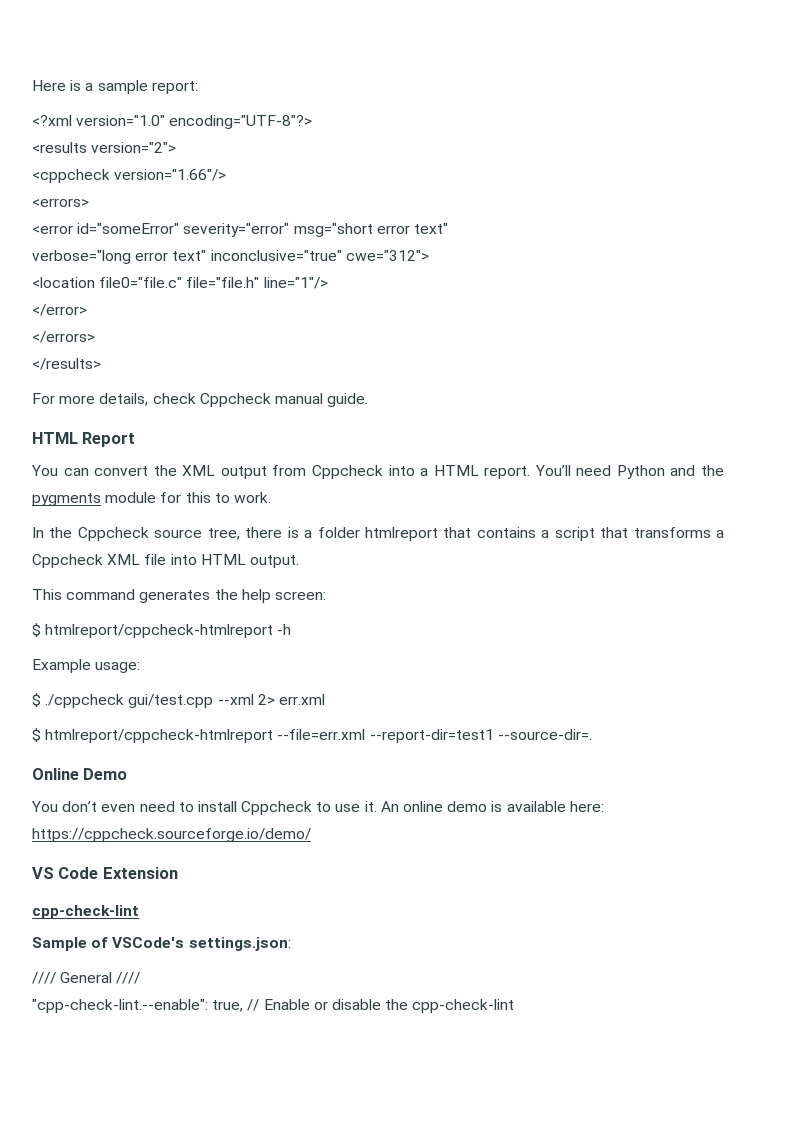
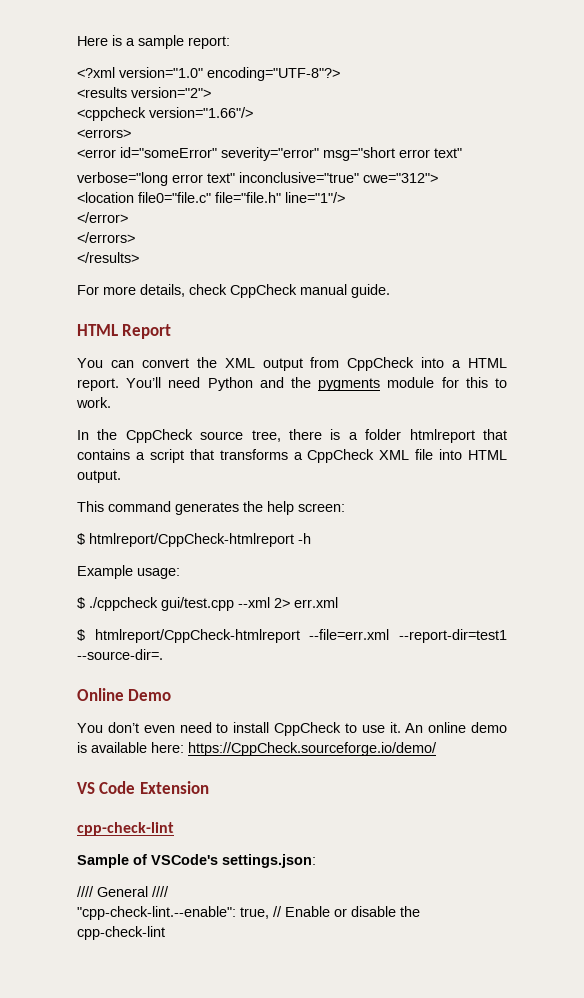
[199,393,271,407] Cppcheck -> [230,284,297,298] CppCheck
[311,465,383,479] Cppcheck -> [347,357,415,371] CppCheck
[77,527,149,541] Cppcheck -> [125,429,193,443] CppCheck
[32,554,103,568] Cppcheck -> [307,449,375,463] CppCheck
[45,624,274,638] htmlreport/cppcheck-htmlreport -> [89,533,294,547] htmlreport/CppCheck-htmlreport
[45,729,274,743] htmlreport/cppcheck-htmlreport -> [94,629,300,643] htmlreport/CppCheck-htmlreport
[241,801,313,815] Cppcheck -> [274,722,341,736] CppCheck
[32,828,311,842] https://cppcheck.sourceforge.io/demo/ -> [188,742,437,756] https://CppCheck.sourceforge.io/demo/

